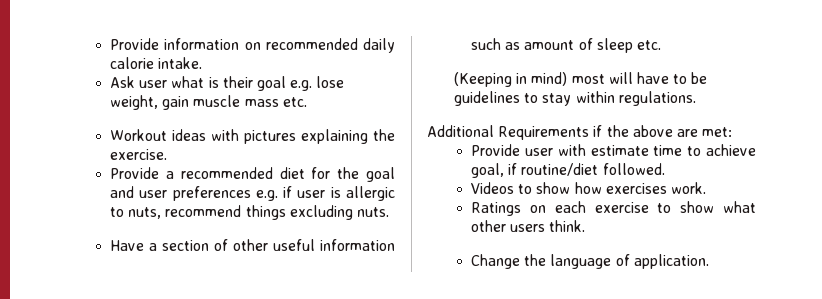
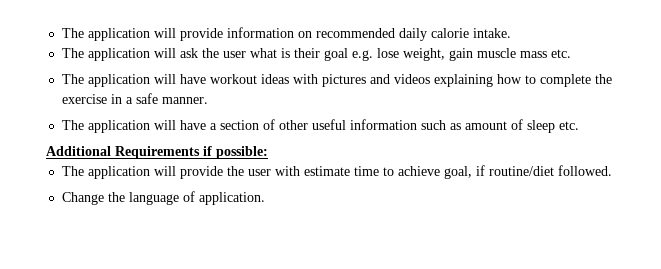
[109,38,159,50] Provide -> [61,28,223,41] The application will provide
[109,76,135,88] Ask -> [61,48,219,61] The application will ask the
[109,129,395,144] [109,149,167,160] [109,167,395,182] [109,186,395,201] [109,205,389,220] [109,240,144,251] Workout ideas with pictures explaining the exercise. // Provide a recommended diet for the goal and user preferences e.g. if user is allergic to nuts, recommend things excluding nuts. // Have -> [61,74,612,87] [61,93,208,104] [61,120,206,133] The application will have workout ideas with pictures and videos explaining how to complete the exercise in a safe manner. // The application will have
[453,72,708,87] [453,91,696,106] [427,125,733,140] [470,144,520,156] (Keeping in mind) most will have to be guidelines to stay within regulations. // Additional Requirements if the above are met: // Provide -> [46,146,269,159] [61,166,244,179] Additional Requirements if possible: // The application will provide the
[470,182,706,194] [470,201,756,216] [470,220,586,232] // Videos to show how exercises work. // Ratings on each exercise to show what other users think. -> (612, 170) none

